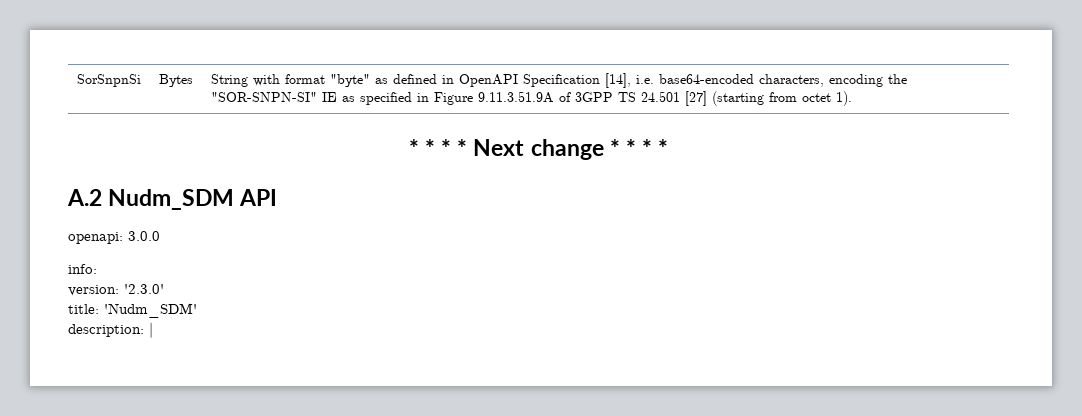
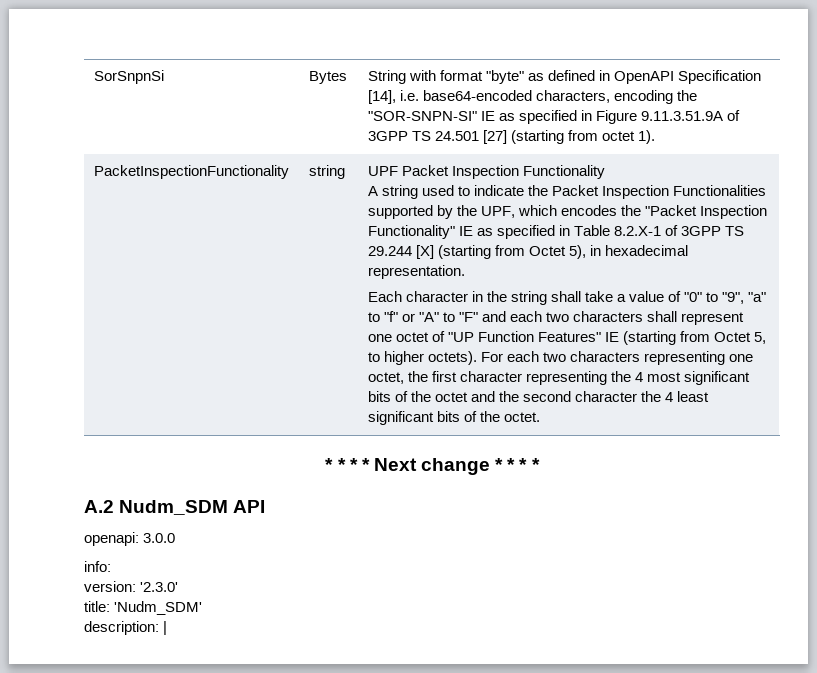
(852, 98) none -> [93,165,289,179] [308,165,345,179] [367,165,605,179] [367,185,767,199] [367,205,768,219] [367,225,745,239] [367,245,689,259] [367,265,465,279] [367,291,767,305] [367,311,745,325] [367,331,767,345] [367,351,754,365] [367,371,751,385] [367,391,710,402] [367,411,540,425] // PacketInspectionFunctionality | string | UPF Packet Inspection Functionality // A string used to indicate the Packet Inspection Functionalities supported by the UPF, which encodes the "Packet Inspection Functionality" IE as specified in Table 8.2.X-1 of 3GPP TS 29.244 [X] (starting from Octet 5), in hexadecimal representation. // Each character in the string shall take a value of "0" to "9", "a" to "f" or "A" to "F" and each two characters shall represent one octet of "UP Function Features" IE (starting from Octet 5, to higher octets). For each two characters representing one octet, the first character representing the 4 most significant bits of the octet and the second character the 4 least significant bits of the octet.

